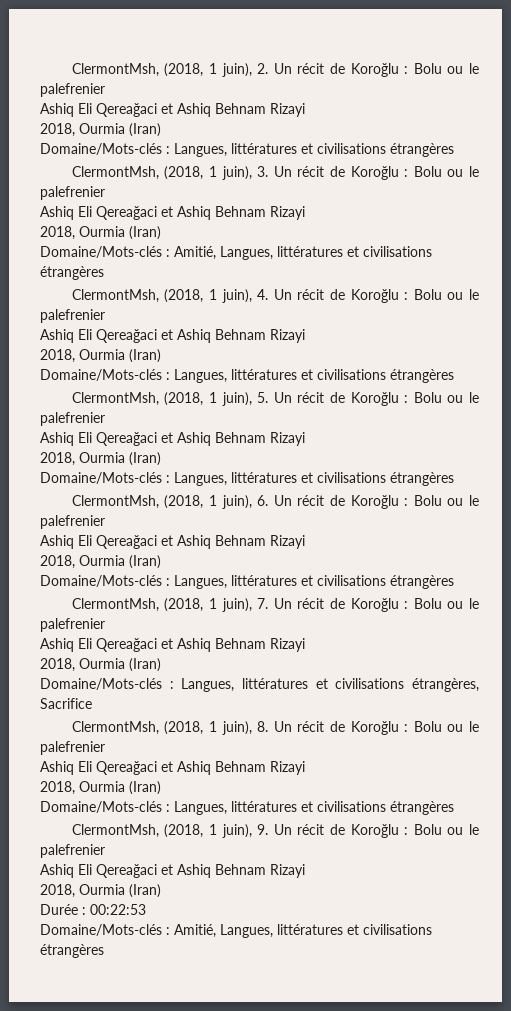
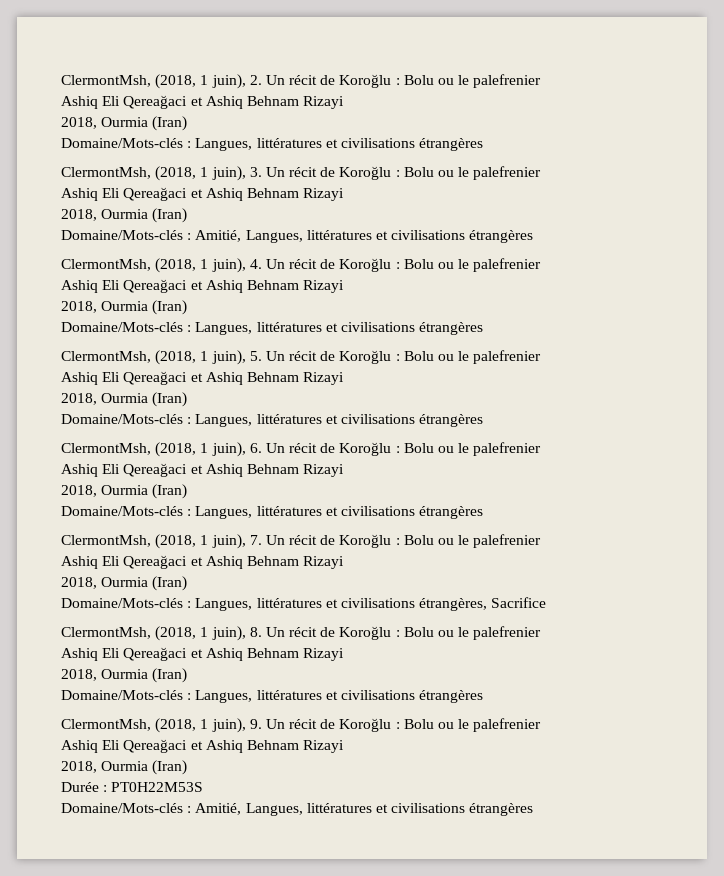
[90,904,146,915] 00:22:53 -> [111,782,204,792] PT0H22M53S

